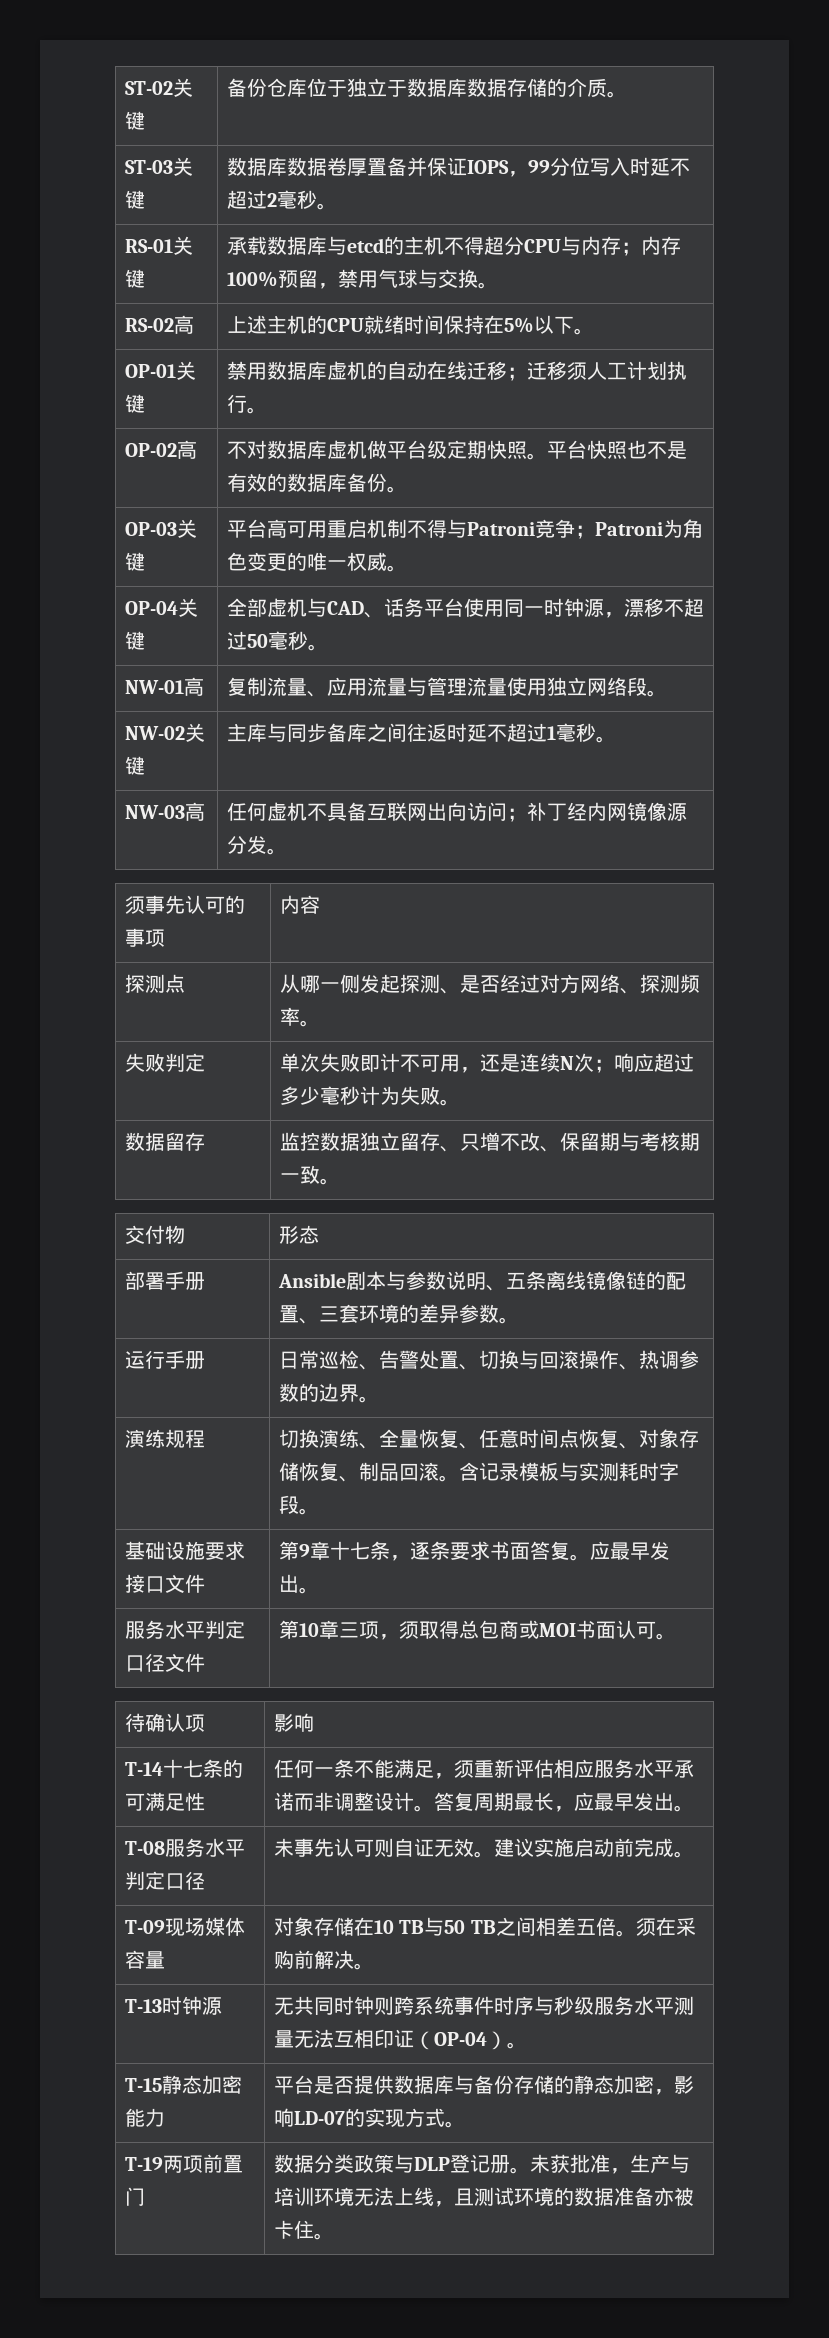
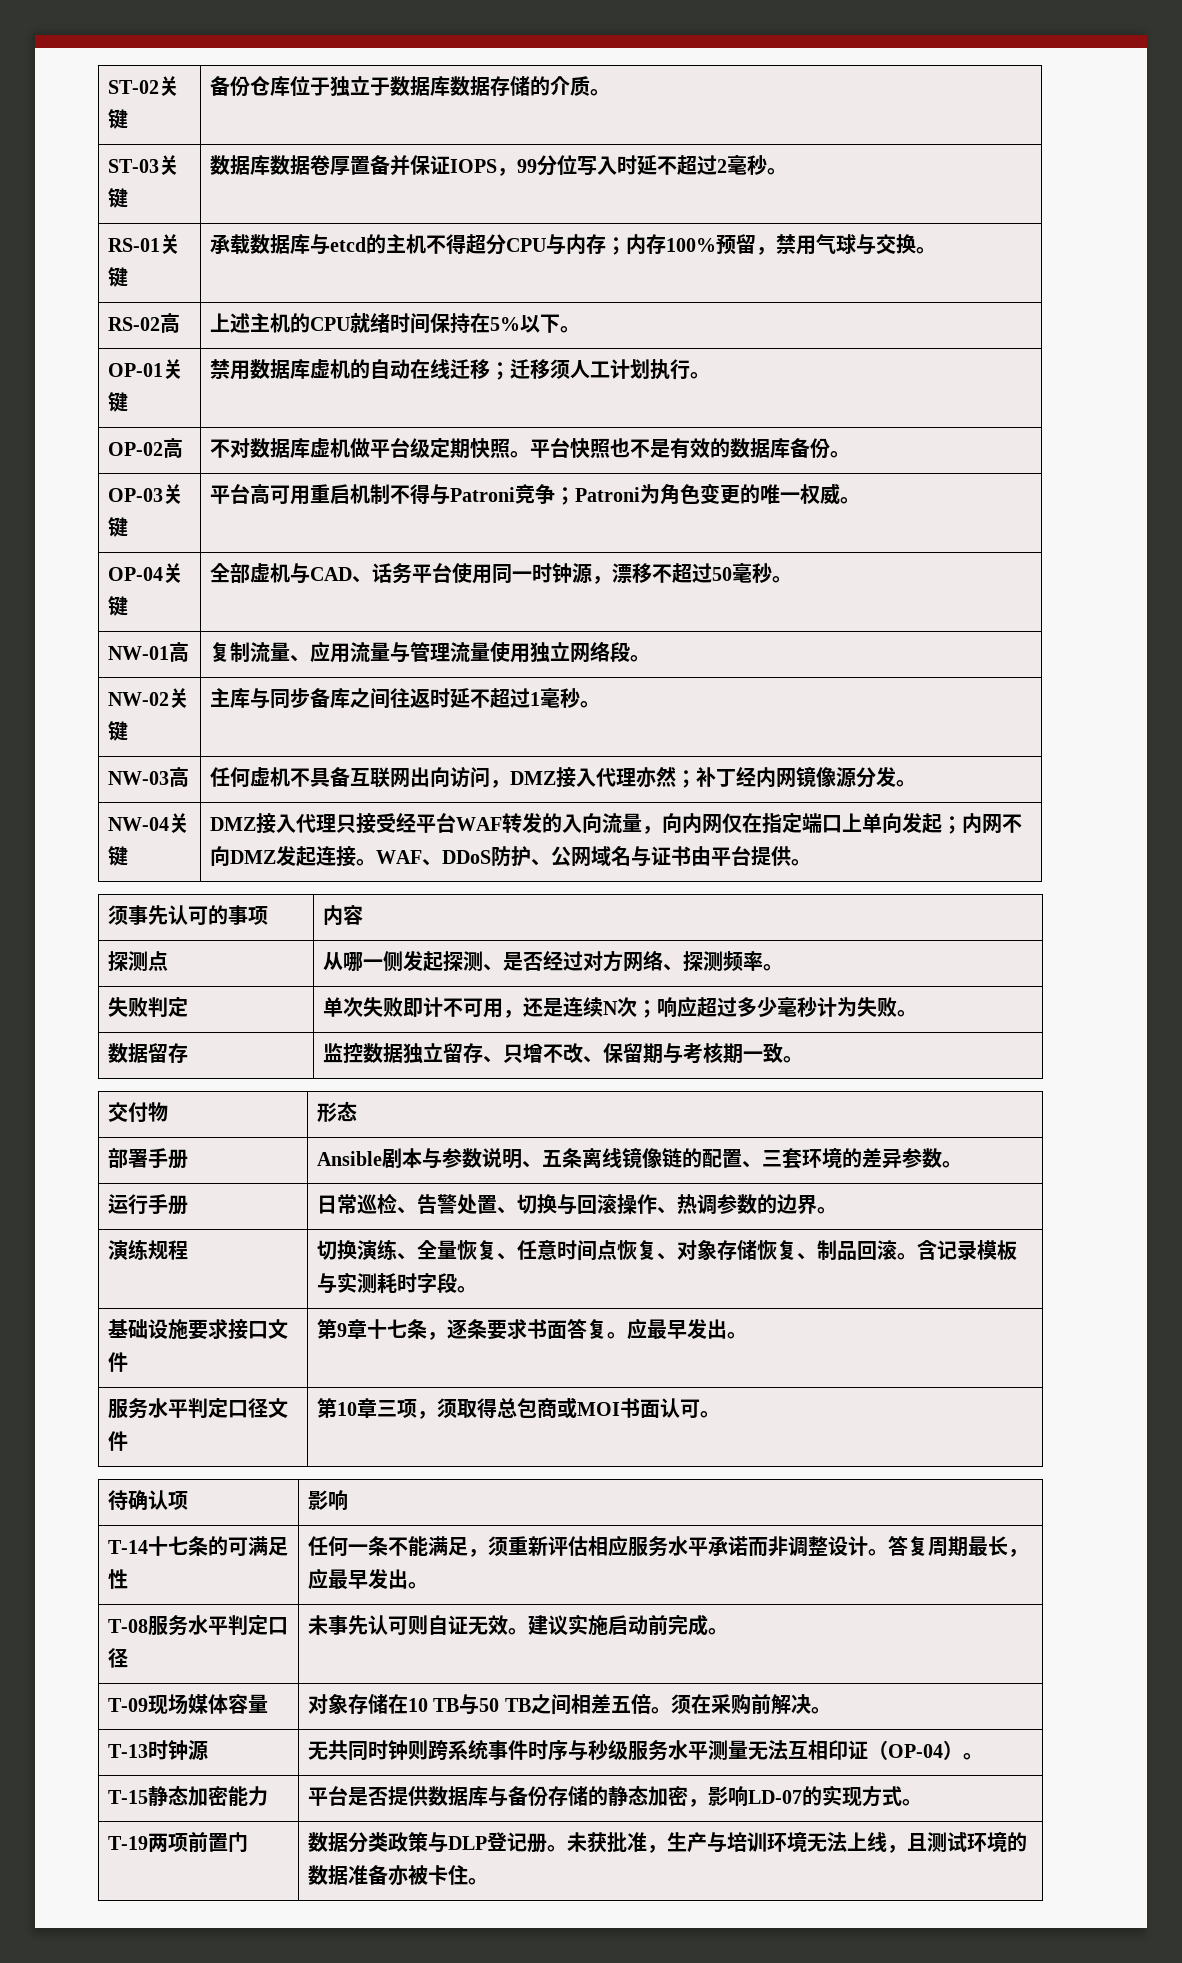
(507, 811) none -> [490,766,677,788] ，DMZ接入代理亦然
(287, 851) none -> [108,813,190,833] [108,846,129,866] [210,813,1023,834] [210,846,812,867] // NW-04关键 | DMZ接入代理只接受经平台WAF转发的入向流量，向内网仅在指定端口上单向发起；内网不向DMZ发起连接。WAF、DDoS防护、公网域名与证书由平台提供。

